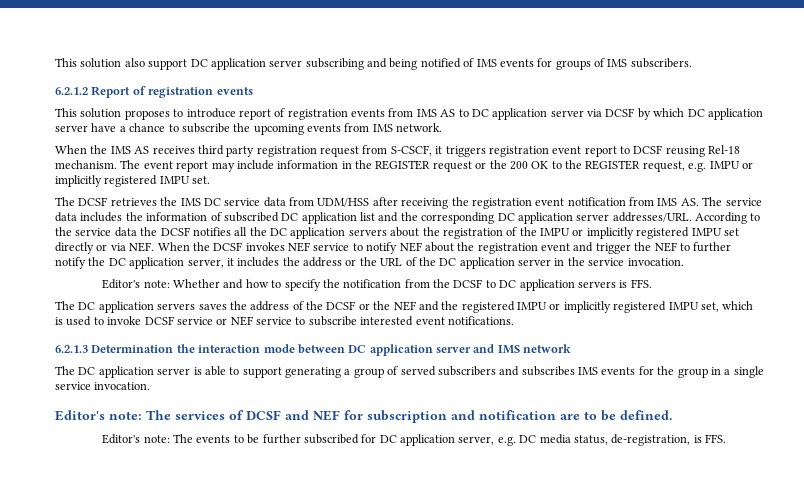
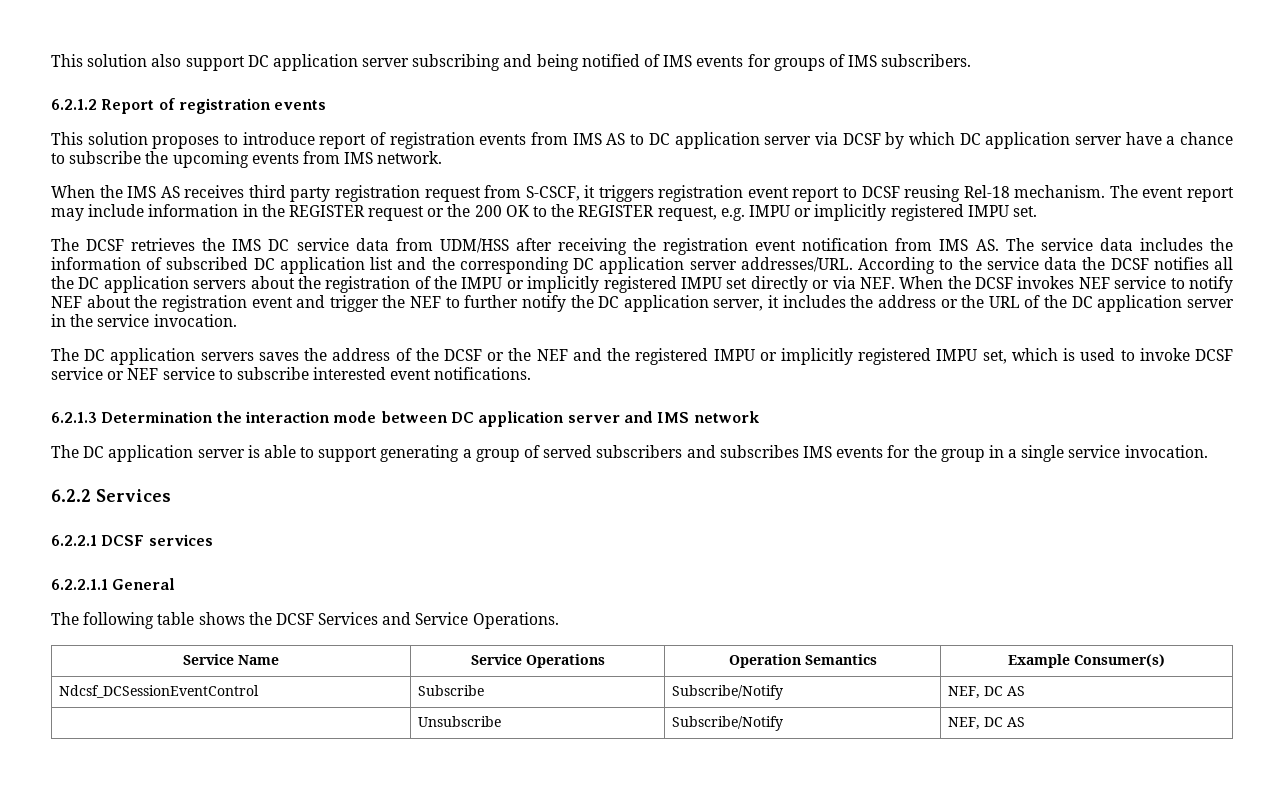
[102,279,652,291] // Editor's note: Whether and how to specify the notification from the DCSF to DC application servers is FFS. -> (237, 320) none
[55,410,672,423] [102,434,727,446] Editor's note: The services of DCSF and NEF for subscription and notification are to be defined. // Editor's note: The events to be further subscribed for DC application server, e.g. DC media status, de-registration, is FFS. -> [51,489,171,502] [51,534,213,546] [51,578,176,590] [51,612,559,629] [183,654,279,665] [470,654,605,668] [728,654,877,668] [1008,654,1165,668] [58,685,259,698] [417,685,484,696] [671,685,783,700] [947,686,1025,699] [417,716,501,727] [671,716,783,731] [947,717,1025,730] 6.2.2 Services // 6.2.2.1 DCSF services // 6.2.2.1.1 General // The following table shows the DCSF Services and Service Operations. // Service Name | Service Operations | Operation Semantics | Example Consumer(s) // Ndcsf_DCSessionEventControl | Subscribe | Subscribe/Notify | NEF, DC AS // | Unsubscribe | Subscribe/Notify | NEF, DC AS

